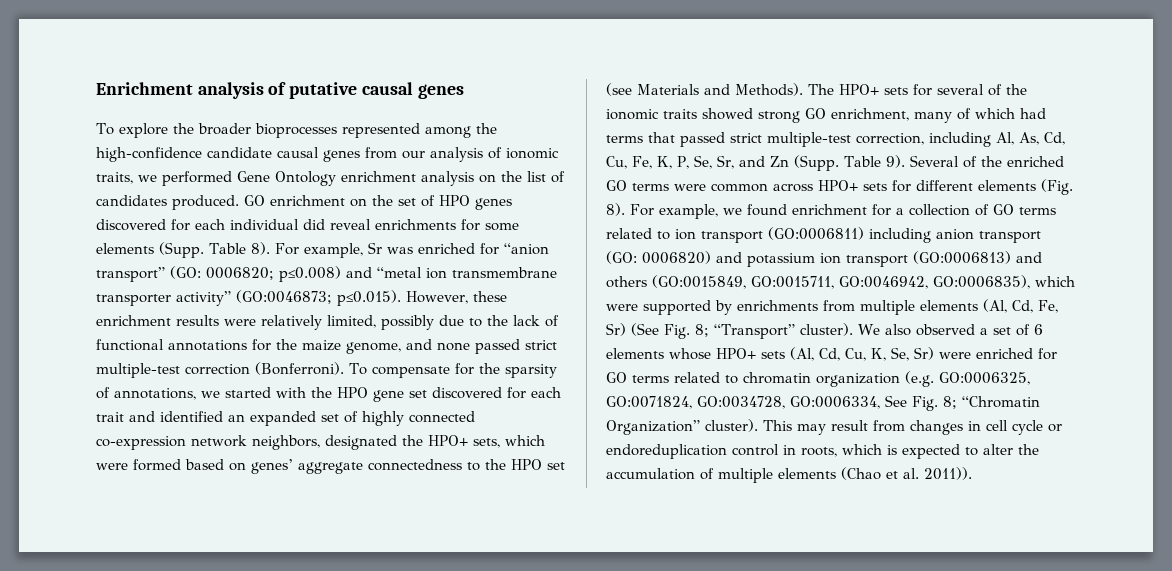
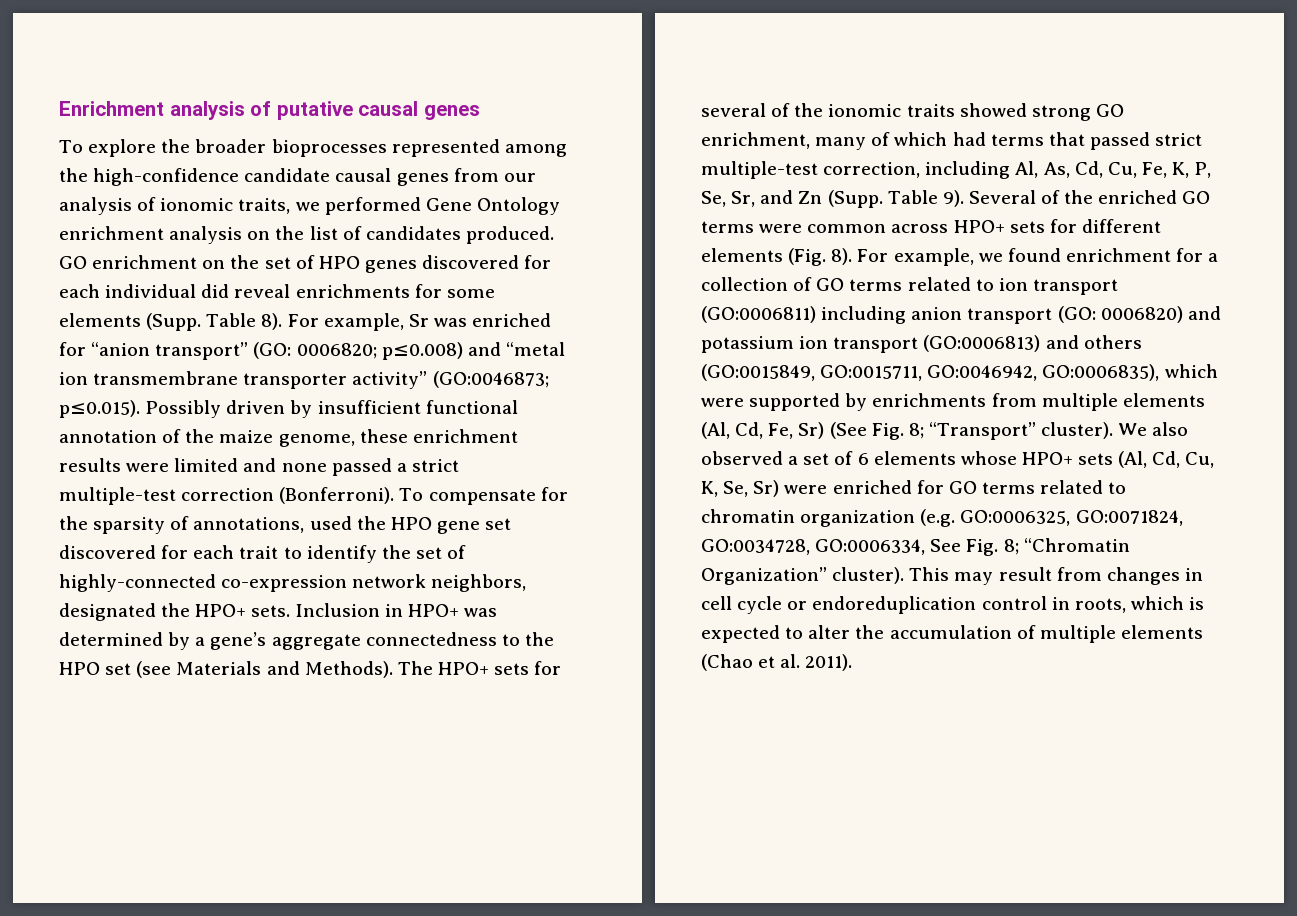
[406,291,507,304] [96,315,559,330] [96,339,401,354] However, these enrichment results were relatively limited, possibly due to the lack of functional annotations for the maize genome, -> [145,400,518,418] [59,429,518,447] [59,458,239,472] Possibly driven by insufficient functional annotation of the maize genome, these enrichment results were limited
(520, 346) none -> [396,463,407,472] a
[201,387,306,398] we started with -> [309,516,352,530] used
[129,411,475,426] and identified an expanded set of highly connected -> [283,545,467,563] [59,574,216,592] to identify the set of highly-connected
[473,435,545,448] [96,459,293,474] sets, which were formed based on genes’ -> [251,603,497,617] [59,632,267,650] sets. Inclusion in HPO+ was determined by a gene’s
[924,467,972,480] 2011)). -> [805,654,853,671] 2011).

